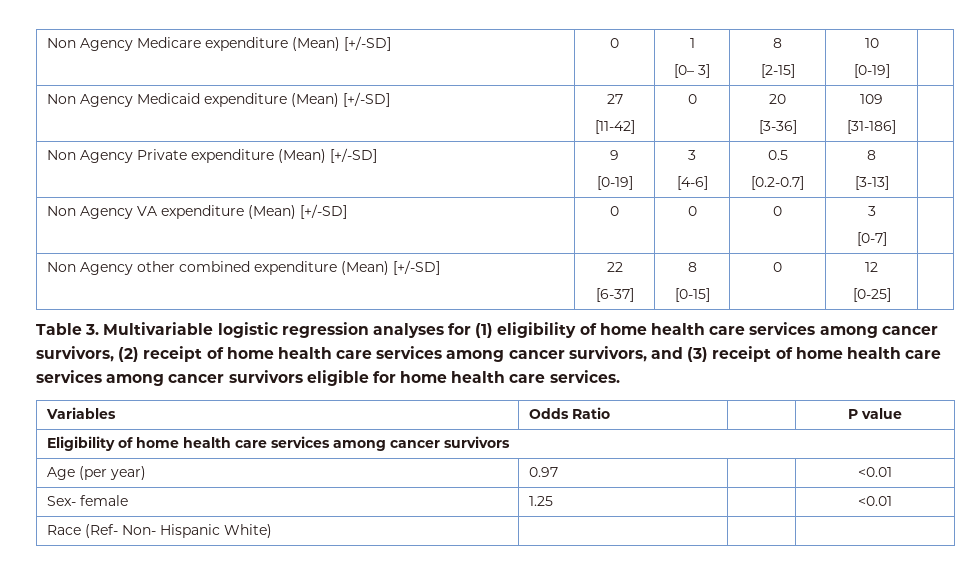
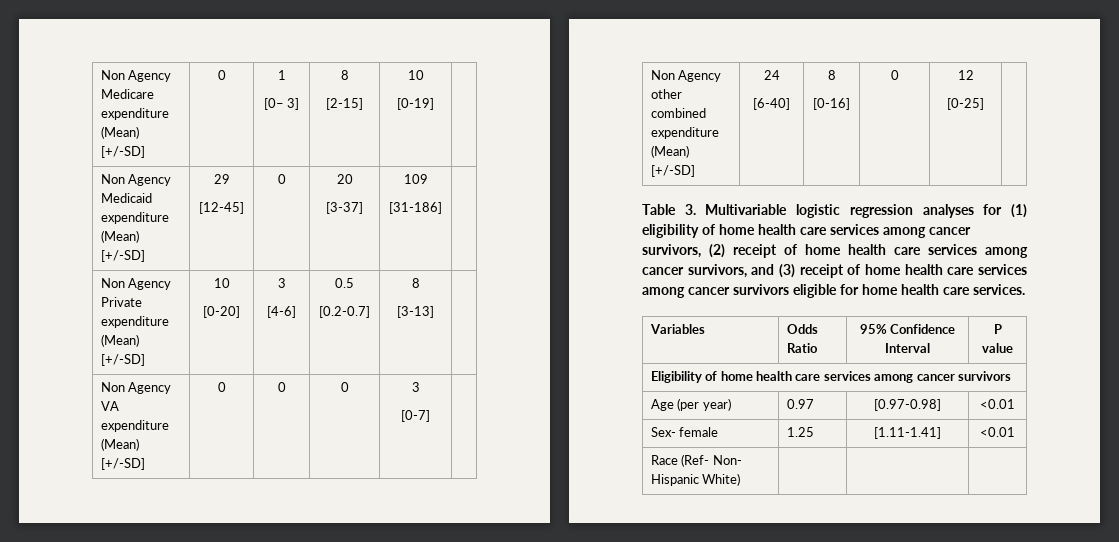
[606,94,623,104] [594,120,635,134] 27 // [11-42] -> [213,174,230,184] [199,202,244,214] 29 // [12-45]
[758,120,797,134] [3-36] -> [326,202,363,214] [3-37]
[610,150,619,160] [596,176,633,190] 9 // [0-19] -> [213,278,230,288] [203,306,240,318] 10 // [0-20]
[606,262,623,272] [595,288,634,302] [687,262,697,272] [674,288,710,302] 22 // [6-37] | 8 // [0-15] -> [763,70,780,80] [753,98,790,110] [827,70,836,80] [813,98,850,110] 24 // [6-40] | 8 // [0-16]
(610, 413) none -> [859,324,956,334] [885,343,930,353] 95% Confidence Interval
(558, 472) none -> [874,399,941,411] [0.97-0.98]
(553, 501) none -> [874,427,941,439] [1.11-1.41]

